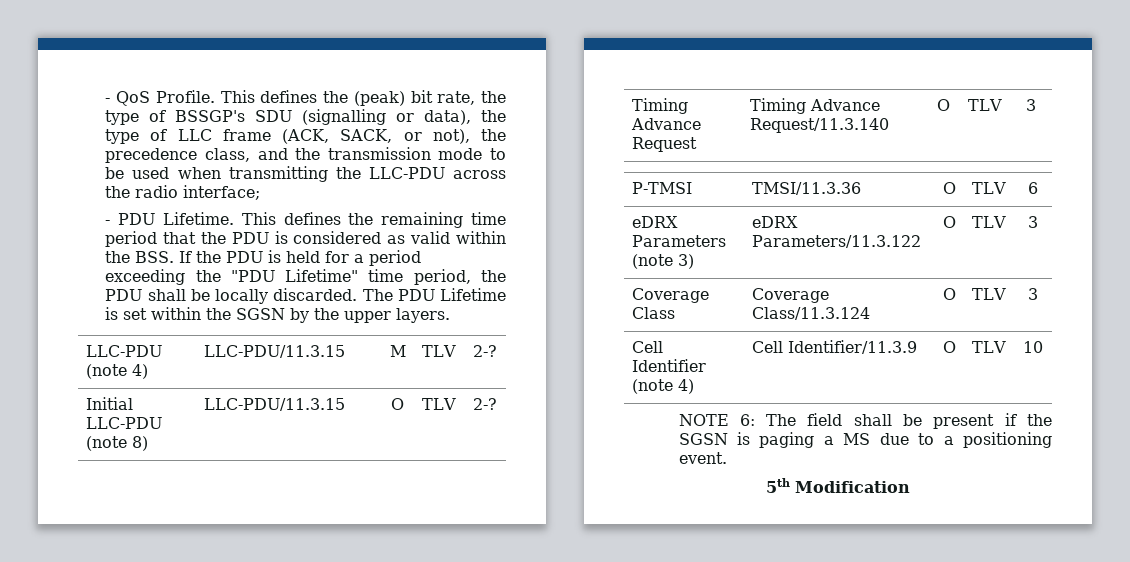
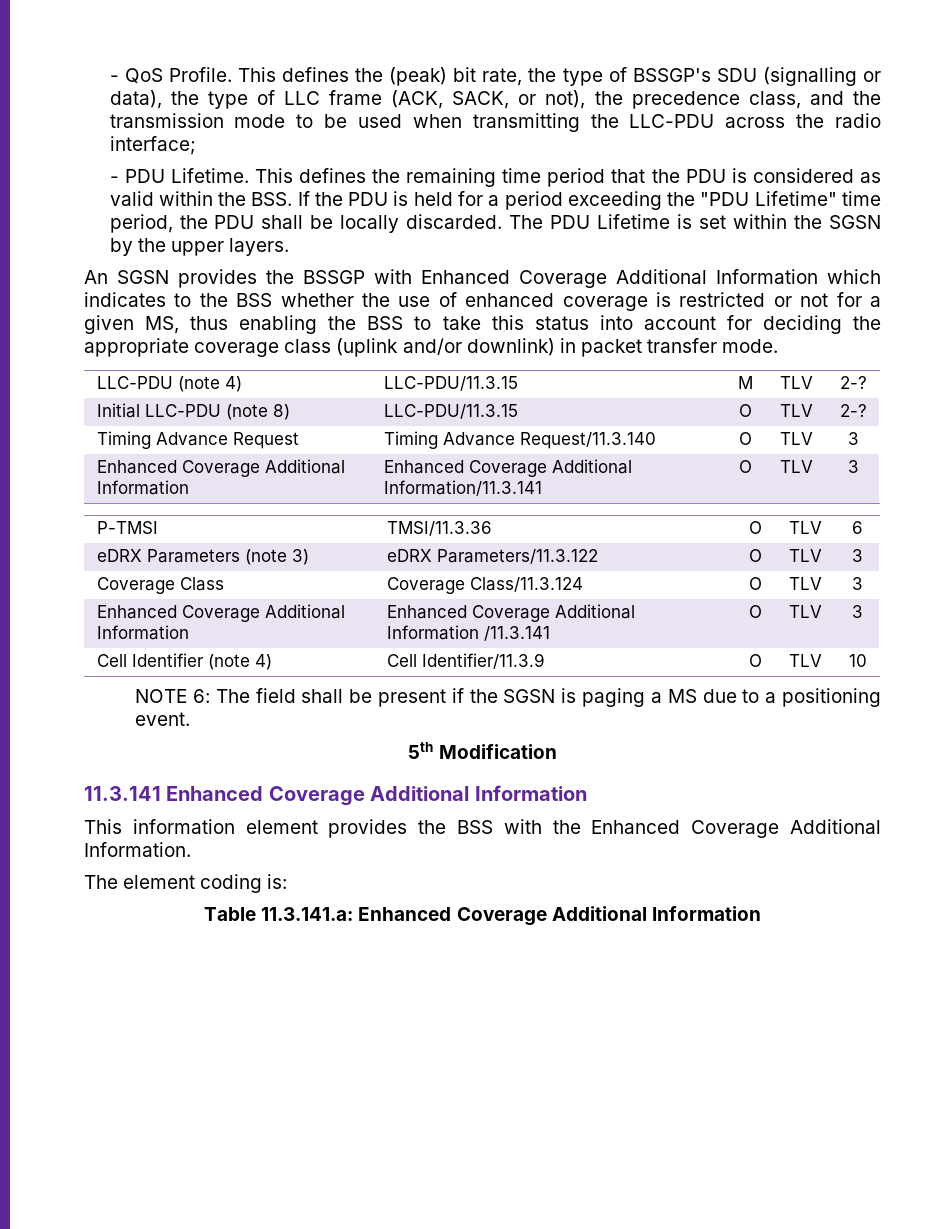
(451, 315) none -> [84,269,881,288] [84,292,881,311] [84,315,881,334] [84,338,779,357] // An SGSN provides the BSSGP with Enhanced Coverage Additional Information which indicates to the BSS whether the use of enhanced coverage is restricted or not for a given MS, thus enabling the BSS to take this status into account for deciding the appropriate coverage class (uplink and/or downlink) in packet transfer mode.
(1036, 105) none -> [96,459,345,477] [96,480,189,495] [383,459,632,477] [383,480,542,496] [739,460,752,473] [780,460,813,473] [847,460,859,473] // Enhanced Coverage Additional Information | Enhanced Coverage Additional Information/11.3.141 | O | TLV | 3
(1038, 294) none -> [96,604,345,622] [96,625,189,640] [386,604,635,622] [386,625,550,641] [749,605,762,618] [789,605,822,618] [852,605,863,618] // Enhanced Coverage Additional Information | Enhanced Coverage Additional Information /11.3.141 | O | TLV | 3
(910, 487) none -> [84,785,587,806] [84,819,881,838] [84,842,191,857] [84,874,288,893] [204,906,761,926] // 11.3.141 Enhanced Coverage Additional Information // This information element provides the BSS with the Enhanced Coverage Additional Information. // The element coding is: // Table 11.3.141.a: Enhanced Coverage Additional Information

